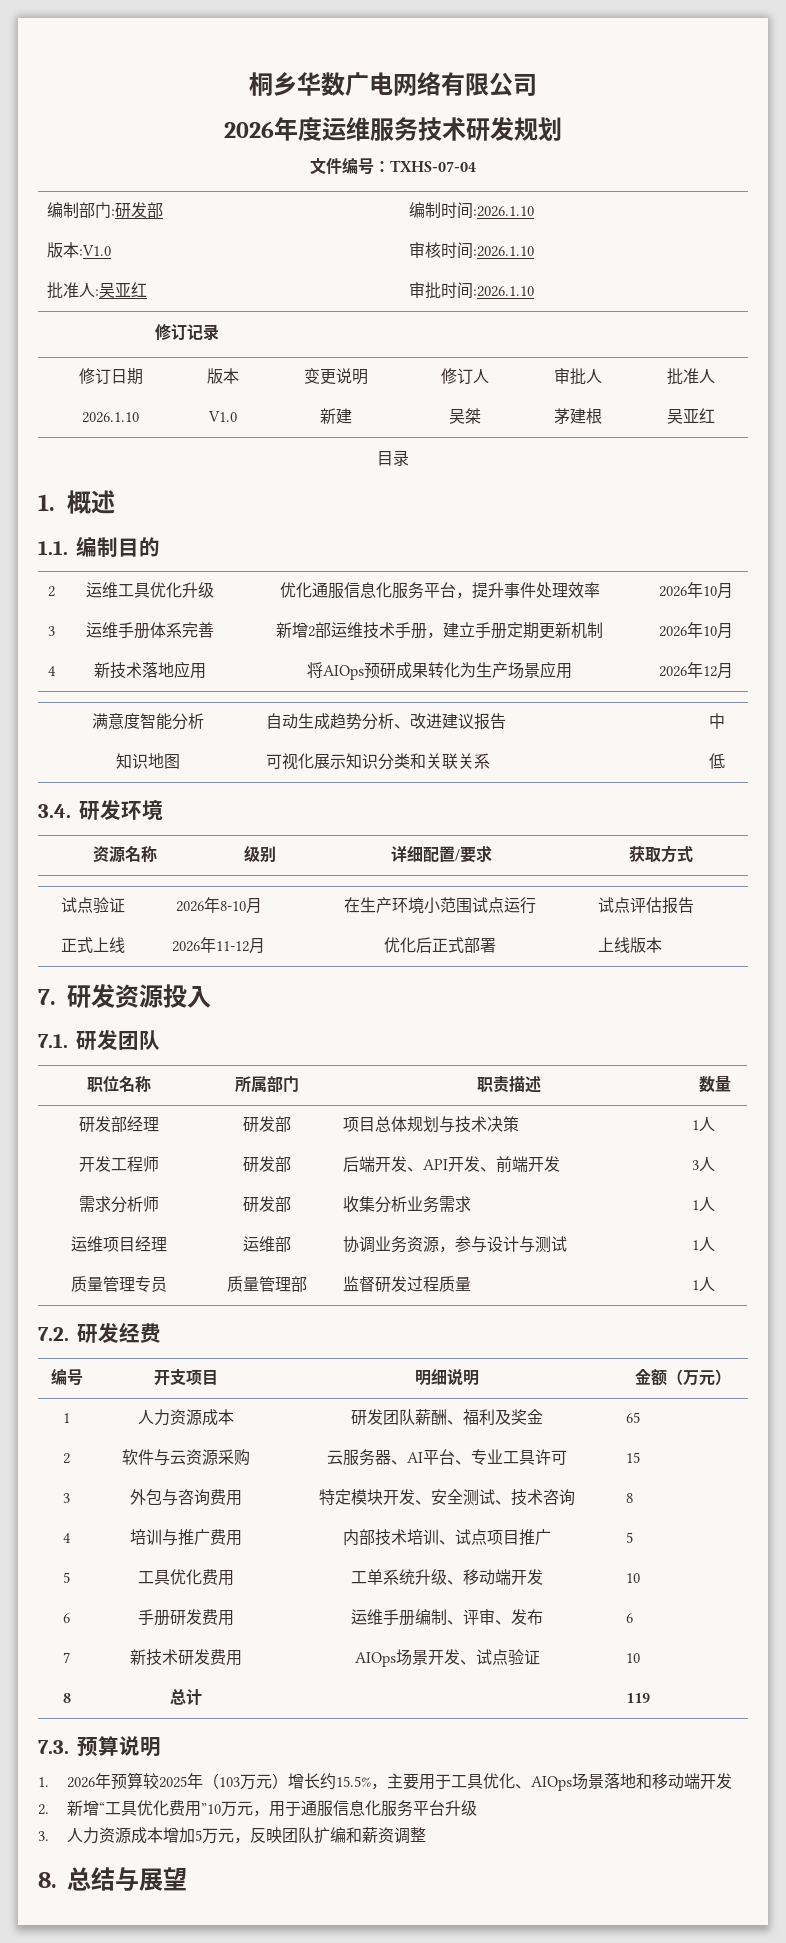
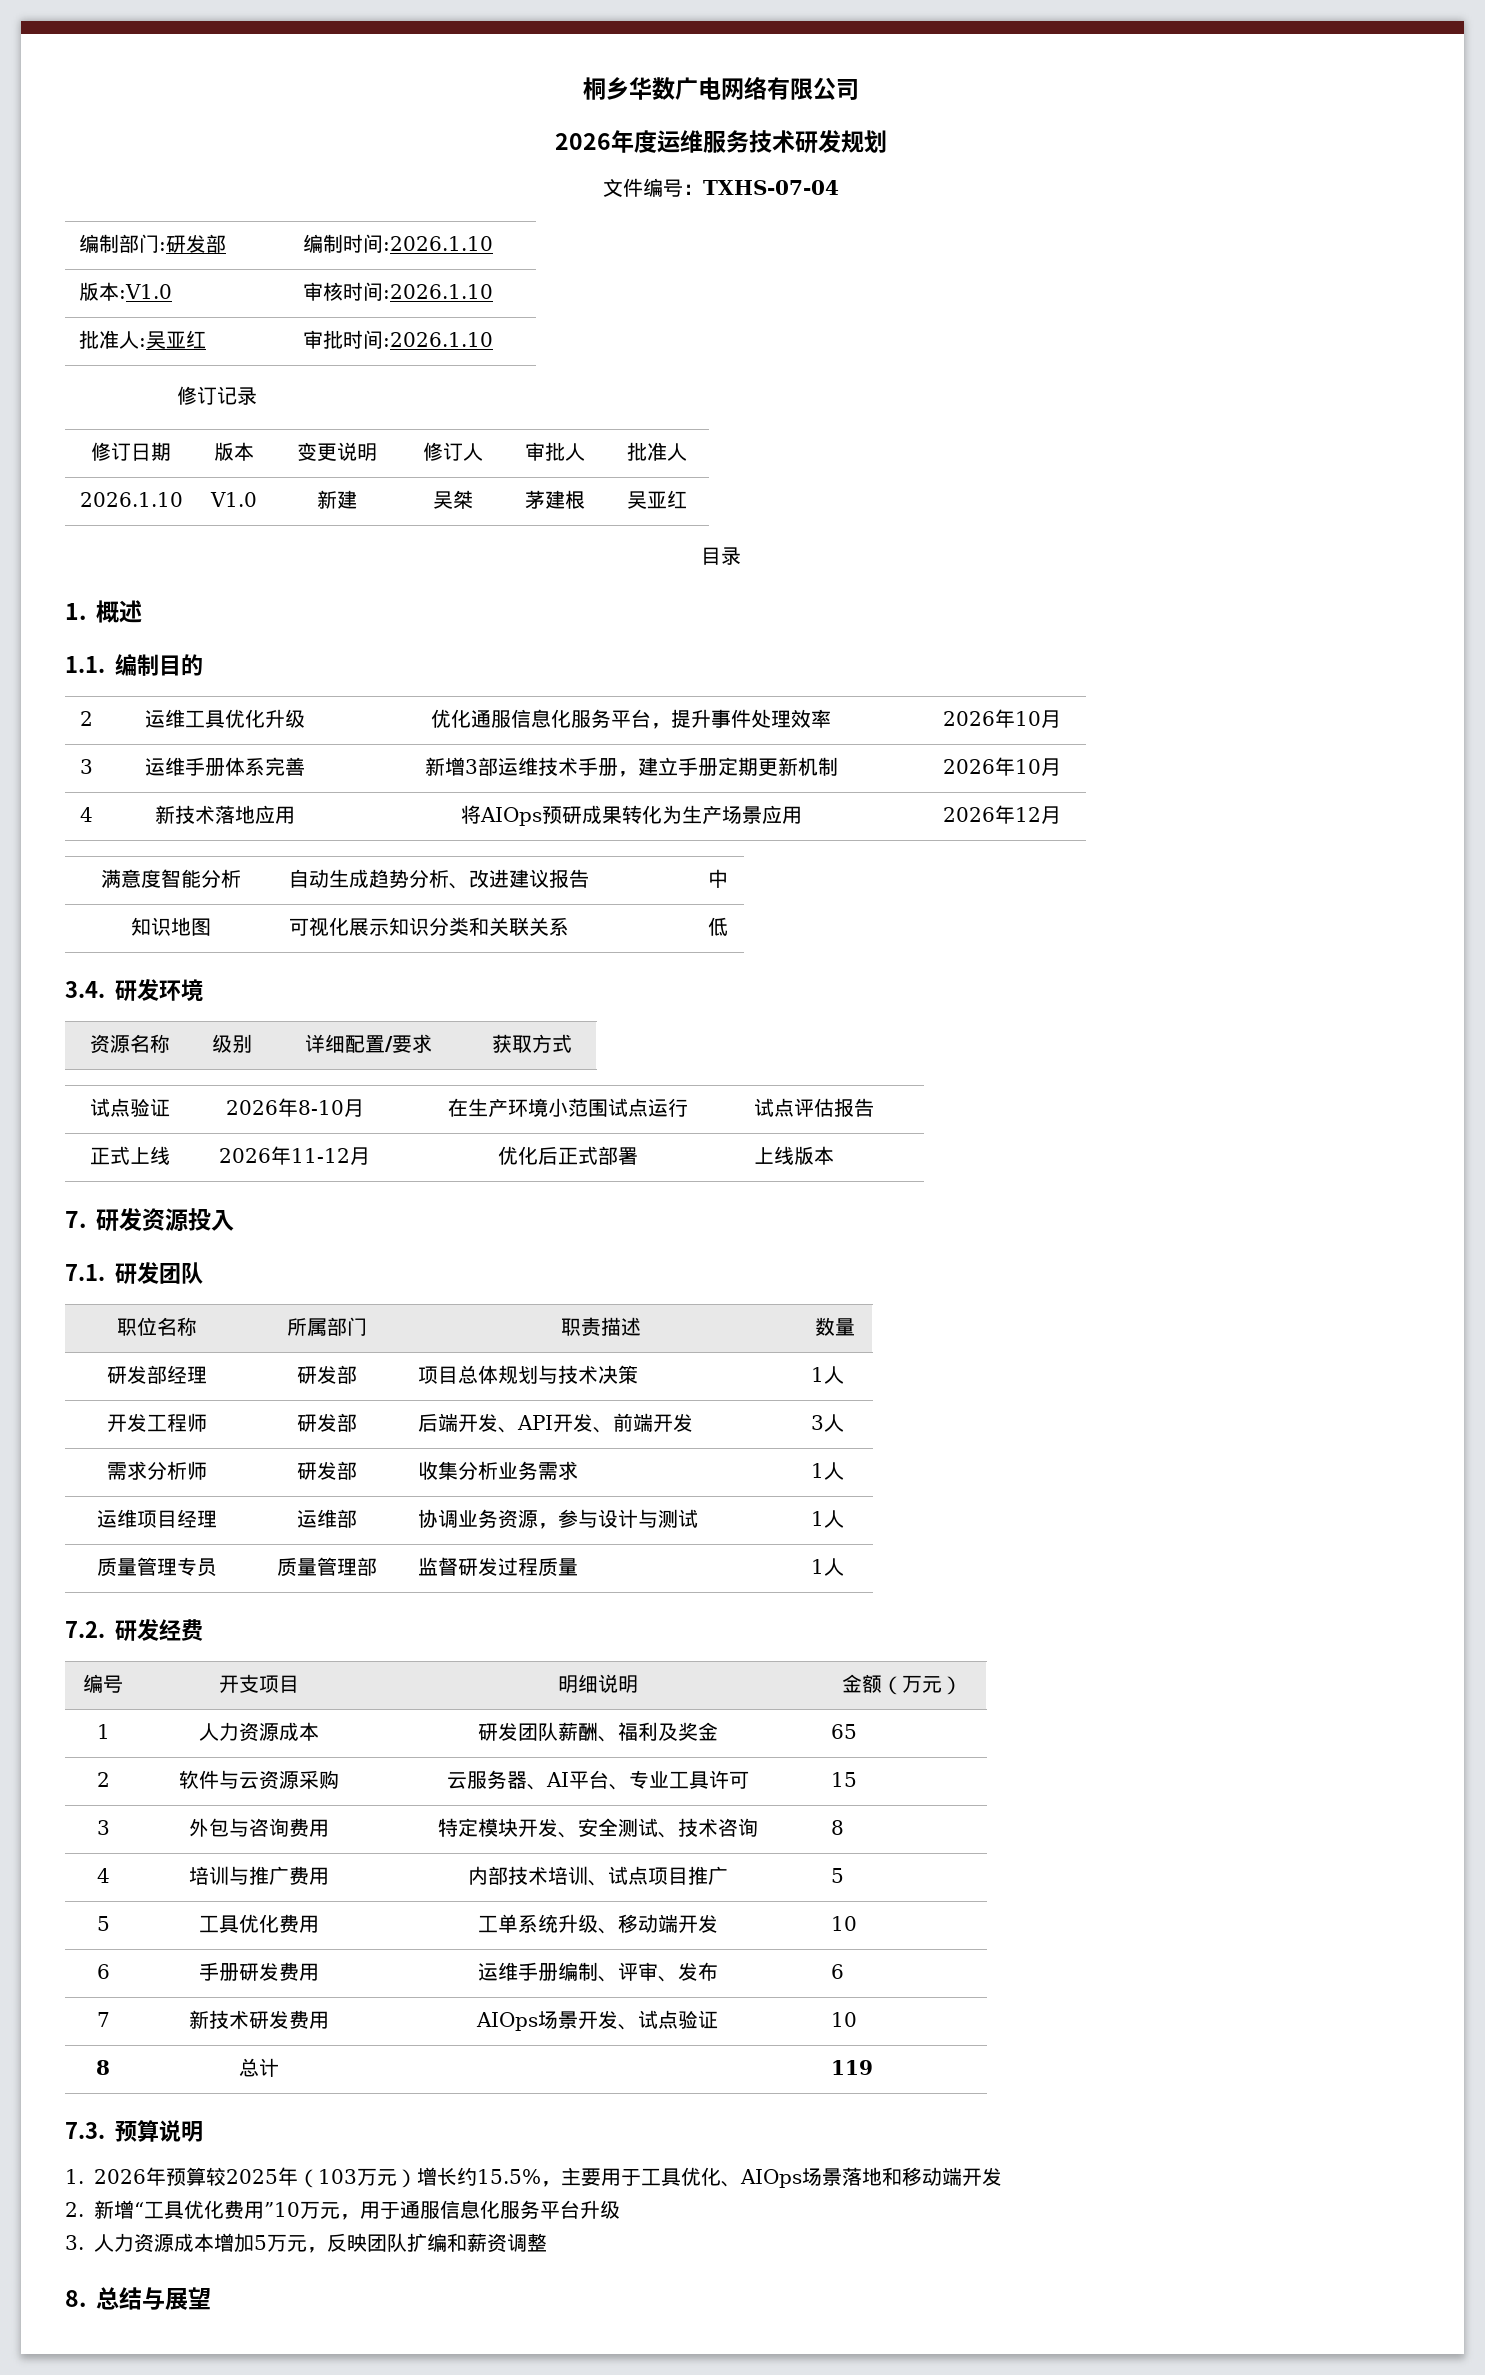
[308,626,315,637] 2 -> [464,759,478,774] 3

